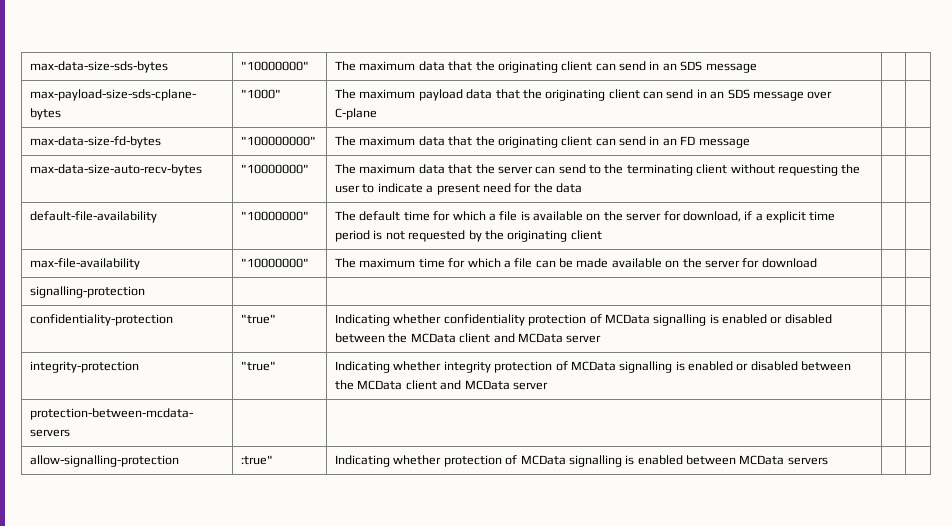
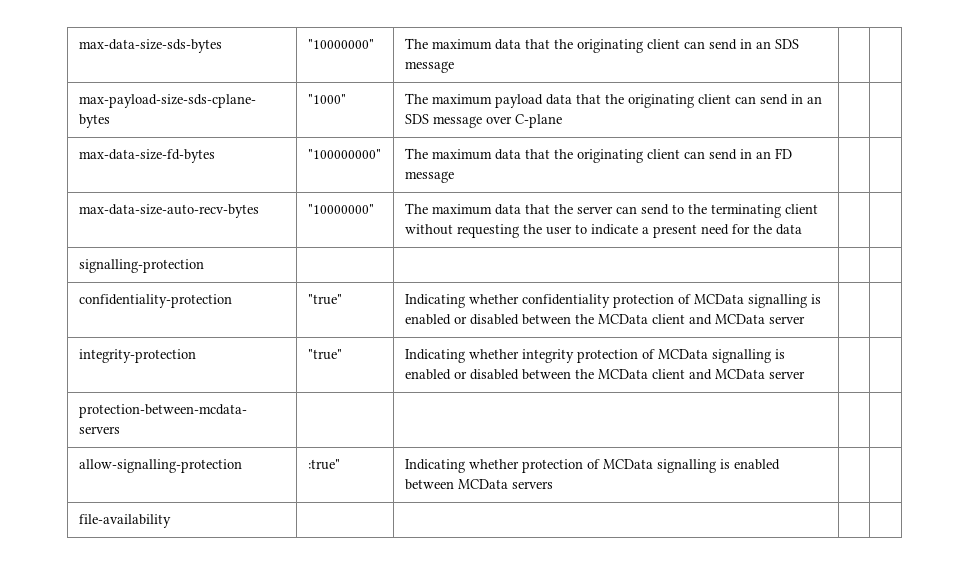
[30,211,158,223] [241,211,310,221] [335,211,836,223] [335,230,602,242] [30,258,141,270] [241,258,310,268] [335,258,817,268] // default-file-availability | "10000000" | The default time for which a file is available on the server for download, if a explicit time period is not requested by the originating client | | // max-file-availability | "10000000" | The maximum time for which a file can be made available on the server for download | | -> (802, 229) none
(828, 461) none -> [78,514,171,528] // file-availability | | | |

